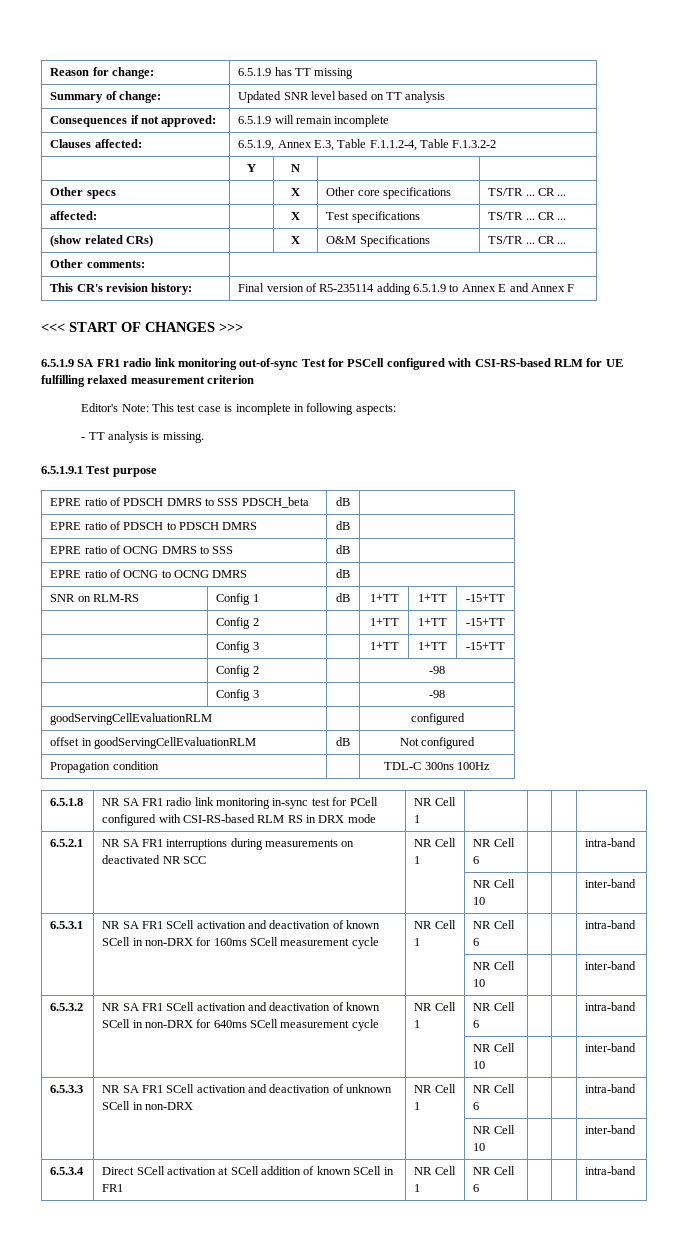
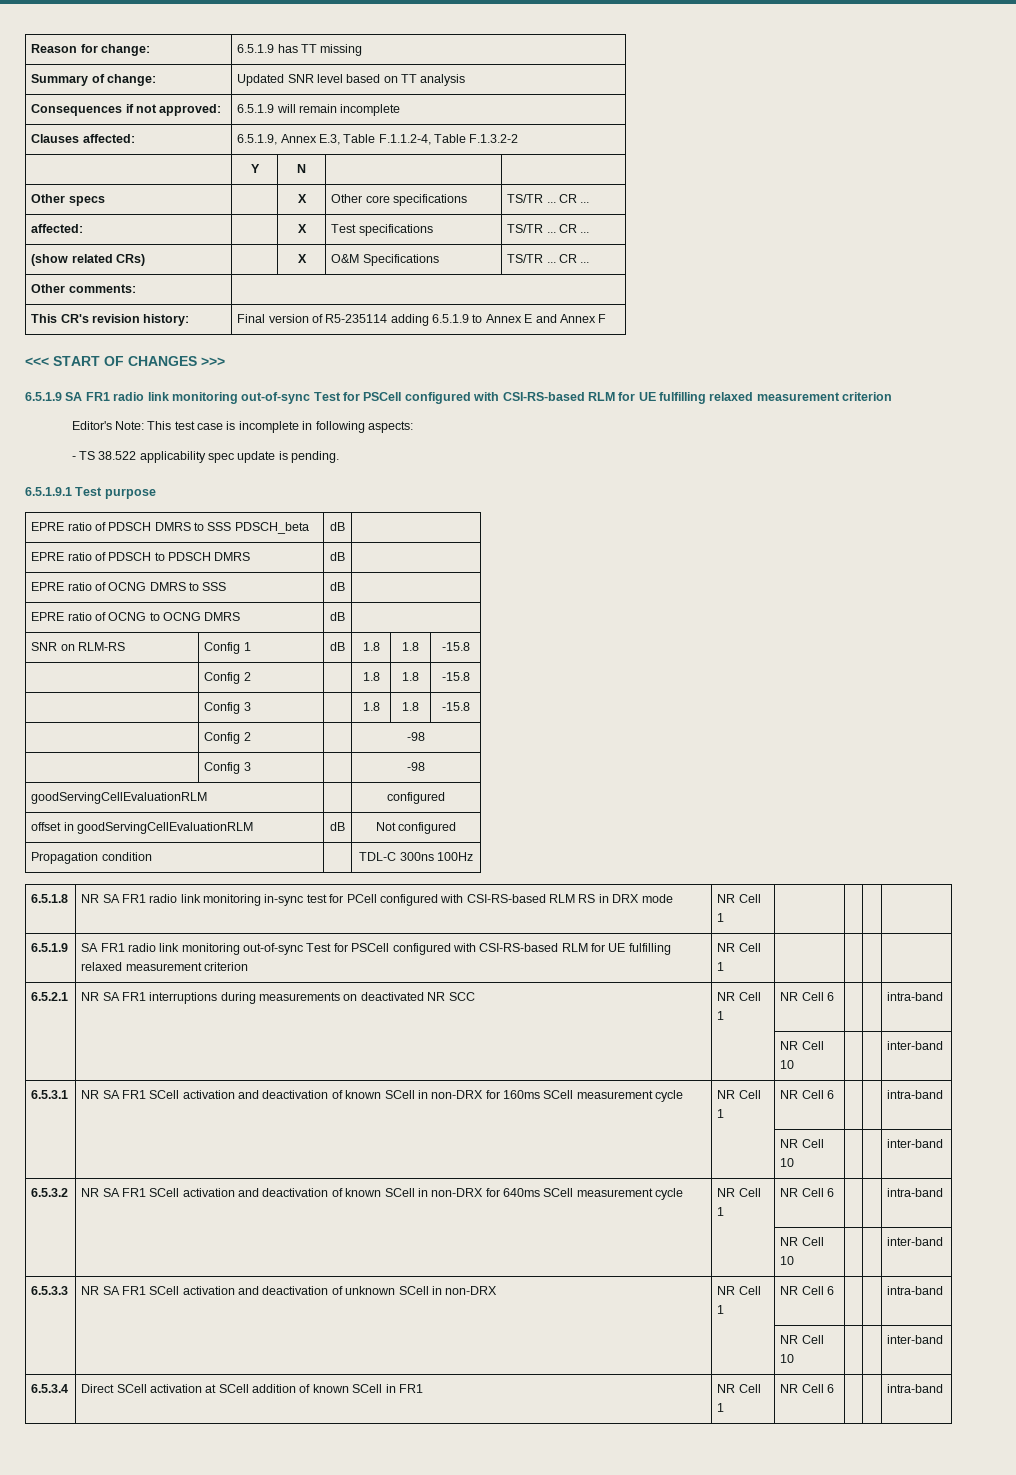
[88,431,204,443] TT analysis is missing. -> [78,451,340,463] TS 38.522 applicability spec update is pending.
[369,594,399,602] [418,594,447,602] [466,594,505,602] [216,617,259,629] [369,618,399,626] [418,618,447,626] [466,618,505,626] [216,641,259,653] [369,642,399,650] [418,642,447,650] [466,642,505,650] 1+TT | 1+TT | -15+TT // | Config 2 | | 1+TT | 1+TT | -15+TT // | Config 3 | | 1+TT | 1+TT | -15+TT -> [362,642,380,651] [402,642,419,651] [441,642,470,651] [204,672,251,684] [362,672,380,681] [402,672,419,681] [441,672,470,681] [204,702,251,714] [362,702,380,711] [402,702,419,711] [441,702,470,711] 1.8 | 1.8 | -15.8 // | Config 2 | | 1.8 | 1.8 | -15.8 // | Config 3 | | 1.8 | 1.8 | -15.8
(421, 819) none -> [31,943,69,952] [81,943,671,955] [81,962,248,971] [717,943,761,952] [717,962,725,971] // 6.5.1.9 | SA FR1 radio link monitoring out-of-sync Test for PSCell configured with CSI-RS-based RLM for UE fulfilling relaxed measurement criterion | NR Cell 1 | | | |

